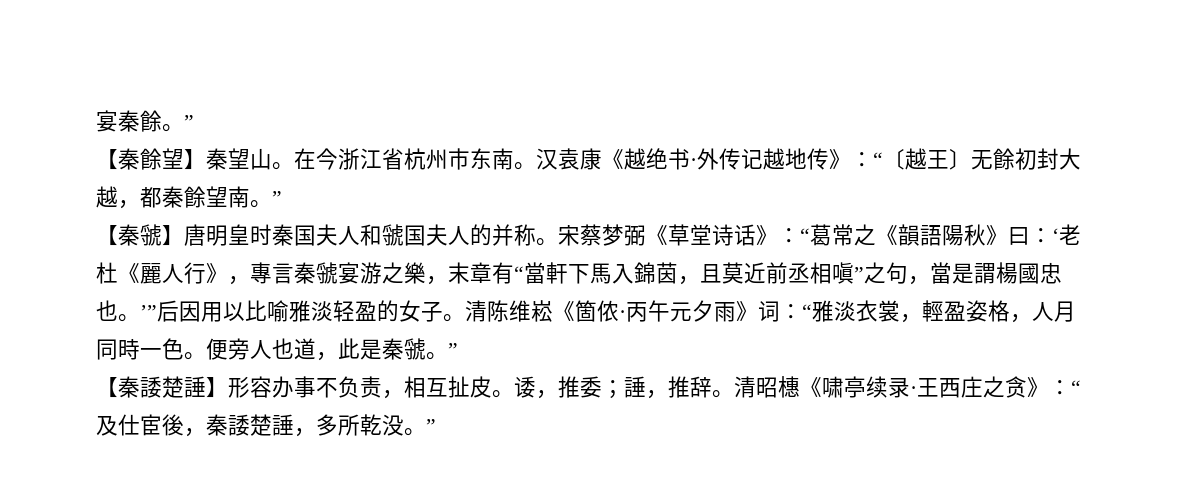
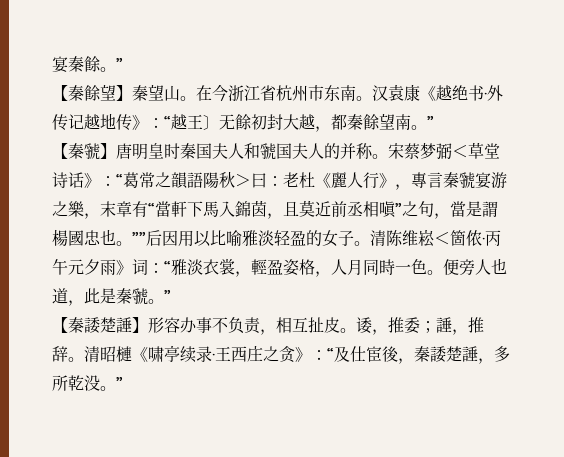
[883,149,905,170] 〔 -> (171, 122) none
[646,225,668,246] 《 -> [452,145,468,158] ＜
[876,225,898,246] 《 -> (171, 180) none
[986,225,1059,246] 》曰：‘ -> [235,173,283,188] ＞曰：
[140,305,157,319] ’” -> [132,232,146,244] ””
[553,301,575,322] 《 -> [434,232,450,245] ＜
[778,376,800,398] 橞 -> [116,346,132,362] 槤

